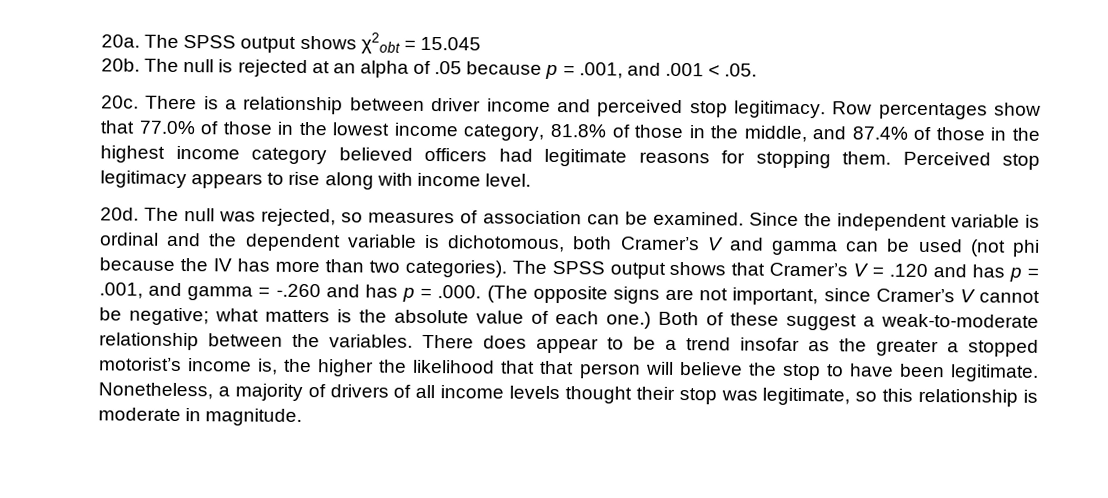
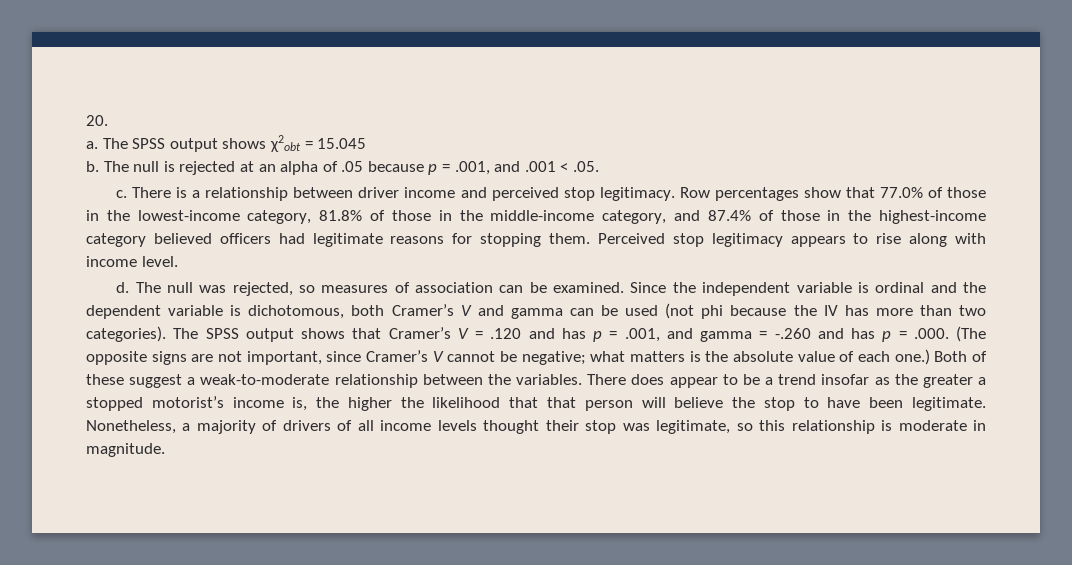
[101,34,140,48] 20a. -> [86,115,108,126] [86,141,98,149] 20. // a.
[101,58,140,72] 20b. -> [86,161,99,172] b.
[101,95,139,109] 20c. -> [116,190,128,198] c.
[332,122,459,137] lowest income -> [137,210,240,221] lowest-income
[743,125,807,143] middle, -> [490,210,667,224] middle-income category,
[100,145,240,163] highest income -> [879,210,987,224] highest-income
[100,207,139,221] 20d. -> [116,282,130,293] d.

